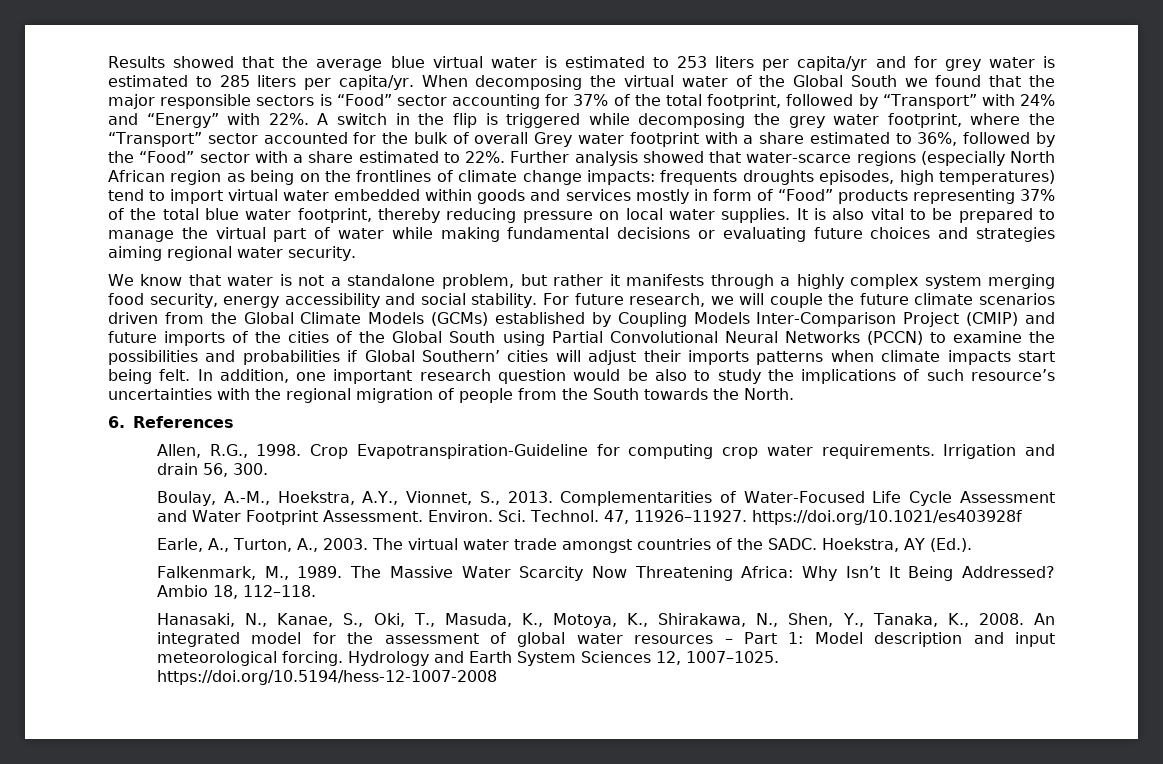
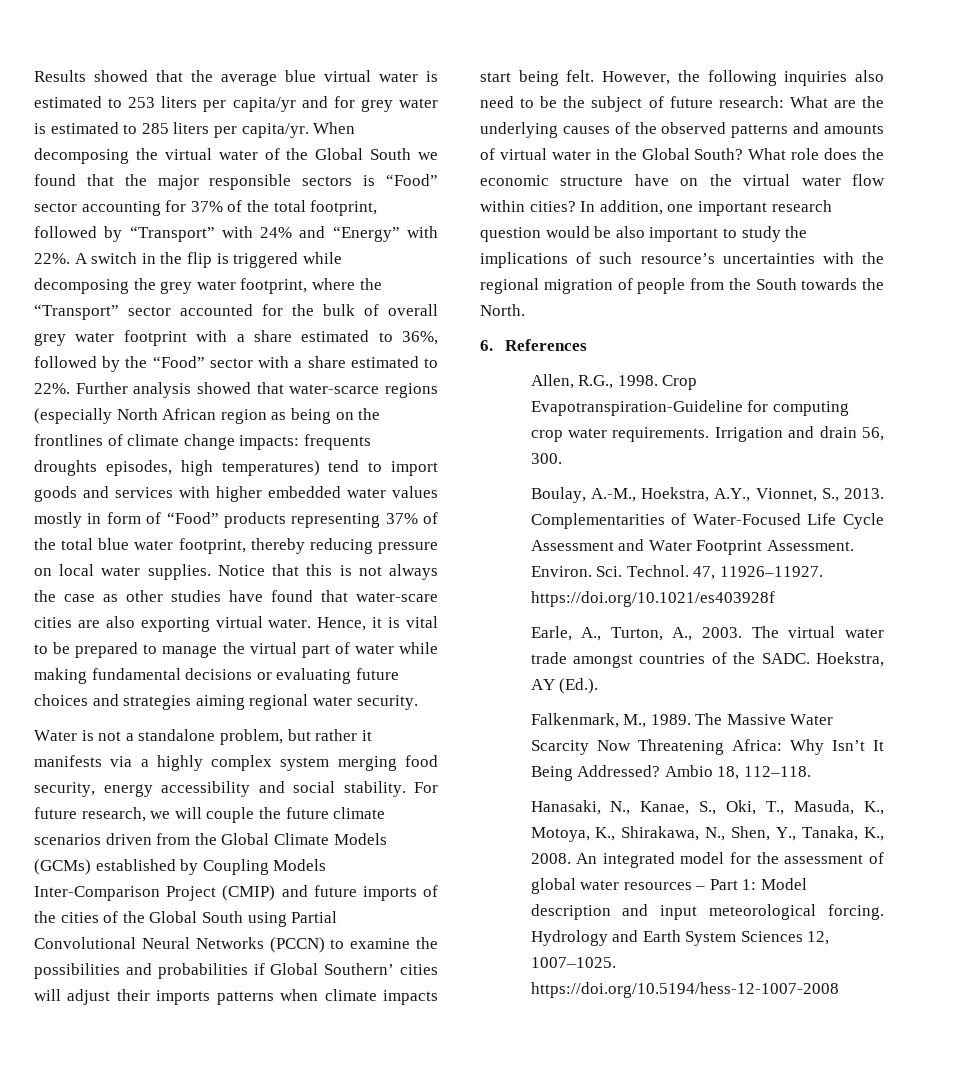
[534,132,573,147] Grey -> [34,333,66,346] grey
[228,189,631,204] virtual water embedded within goods and services -> [34,486,438,502] goods and services with higher embedded water values
[796,208,865,220] It is also -> [217,564,438,580] [34,590,438,602] [34,616,401,632] Notice that this is not always the case as other studies have found that water-scare cities are also exporting virtual water. Hence, it is
[108,274,274,286] We know that water -> [34,730,77,741] Water
[710,274,774,289] through -> [110,756,133,767] via
(191, 375) none -> [602,70,884,86] [480,96,884,112] [480,122,884,138] [480,148,884,160] [480,174,885,186] [480,200,576,212] However, the following inquiries also need to be the subject of future research: What are the underlying causes of the observed patterns and amounts of virtual water in the Global South? What role does the economic structure have on the virtual water flow within cities?
(687, 375) none -> [649,227,719,242] important

